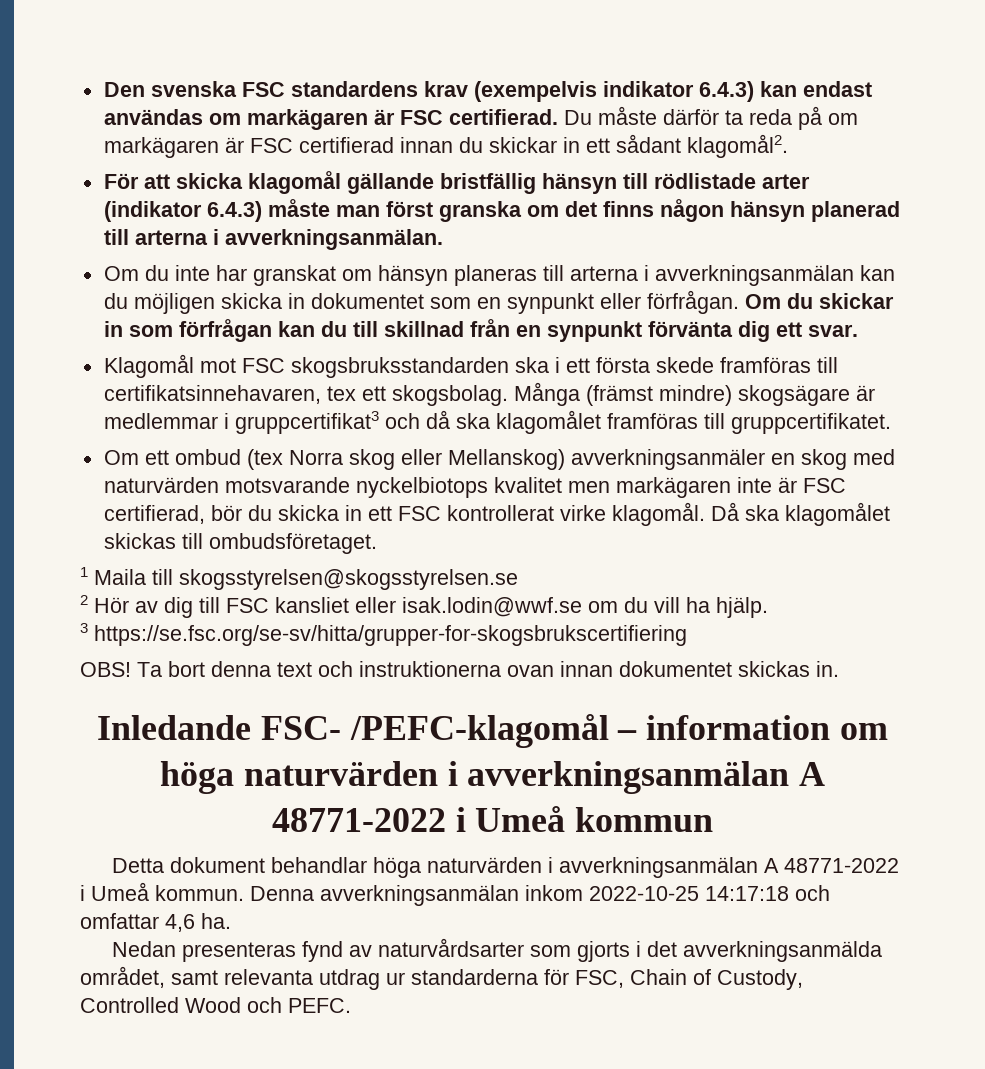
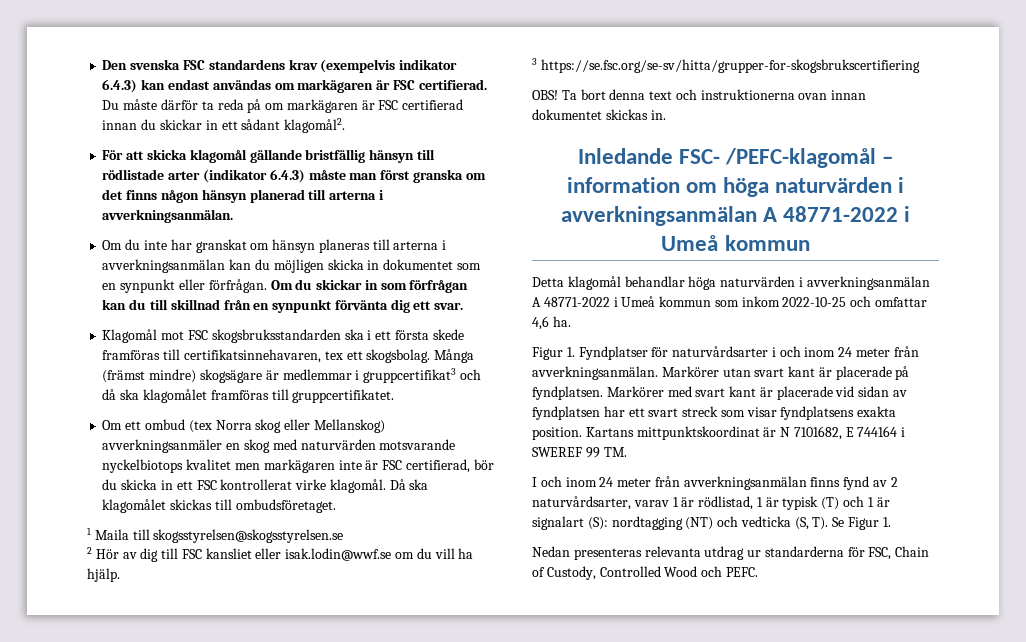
[170,857,266,873] dokument -> [567,276,621,290] klagomål
[155,885,519,906] kommun. Denna avverkningsanmälan -> [659,296,739,307] kommun som
[705,886,789,901] 14:17:18 -> (847, 302) none
[112,938,883,962] [80,966,218,988] Nedan presenteras fynd av naturvårdsarter som gjorts i det avverkningsanmälda området, samt -> [532,346,919,360] [532,366,910,380] [532,386,908,400] [532,406,897,420] [532,426,906,440] [532,447,627,458] [532,476,898,490] [532,496,890,510] [532,516,891,530] [532,546,642,560] Figur 1. Fyndplatser för naturvårdsarter i och inom 24 meter från avverkningsanmälan. Markörer utan svart kant är placerade på fyndplatsen. Markörer med svart kant är placerade vid sidan av fyndplatsen har ett svart streck som visar fyndplatsens exakta position. Kartans mittpunktskoordinat är N 7101682, E 744164 i SWEREF 99 TM. // I och inom 24 meter från avverkningsanmälan finns fynd av 2 naturvårdsarter, varav 1 är rödlistad, 1 är typisk (T) och 1 är signalart (S): nordtagging (NT) och vedticka (S, T). Se Figur 1. // Nedan presenteras

